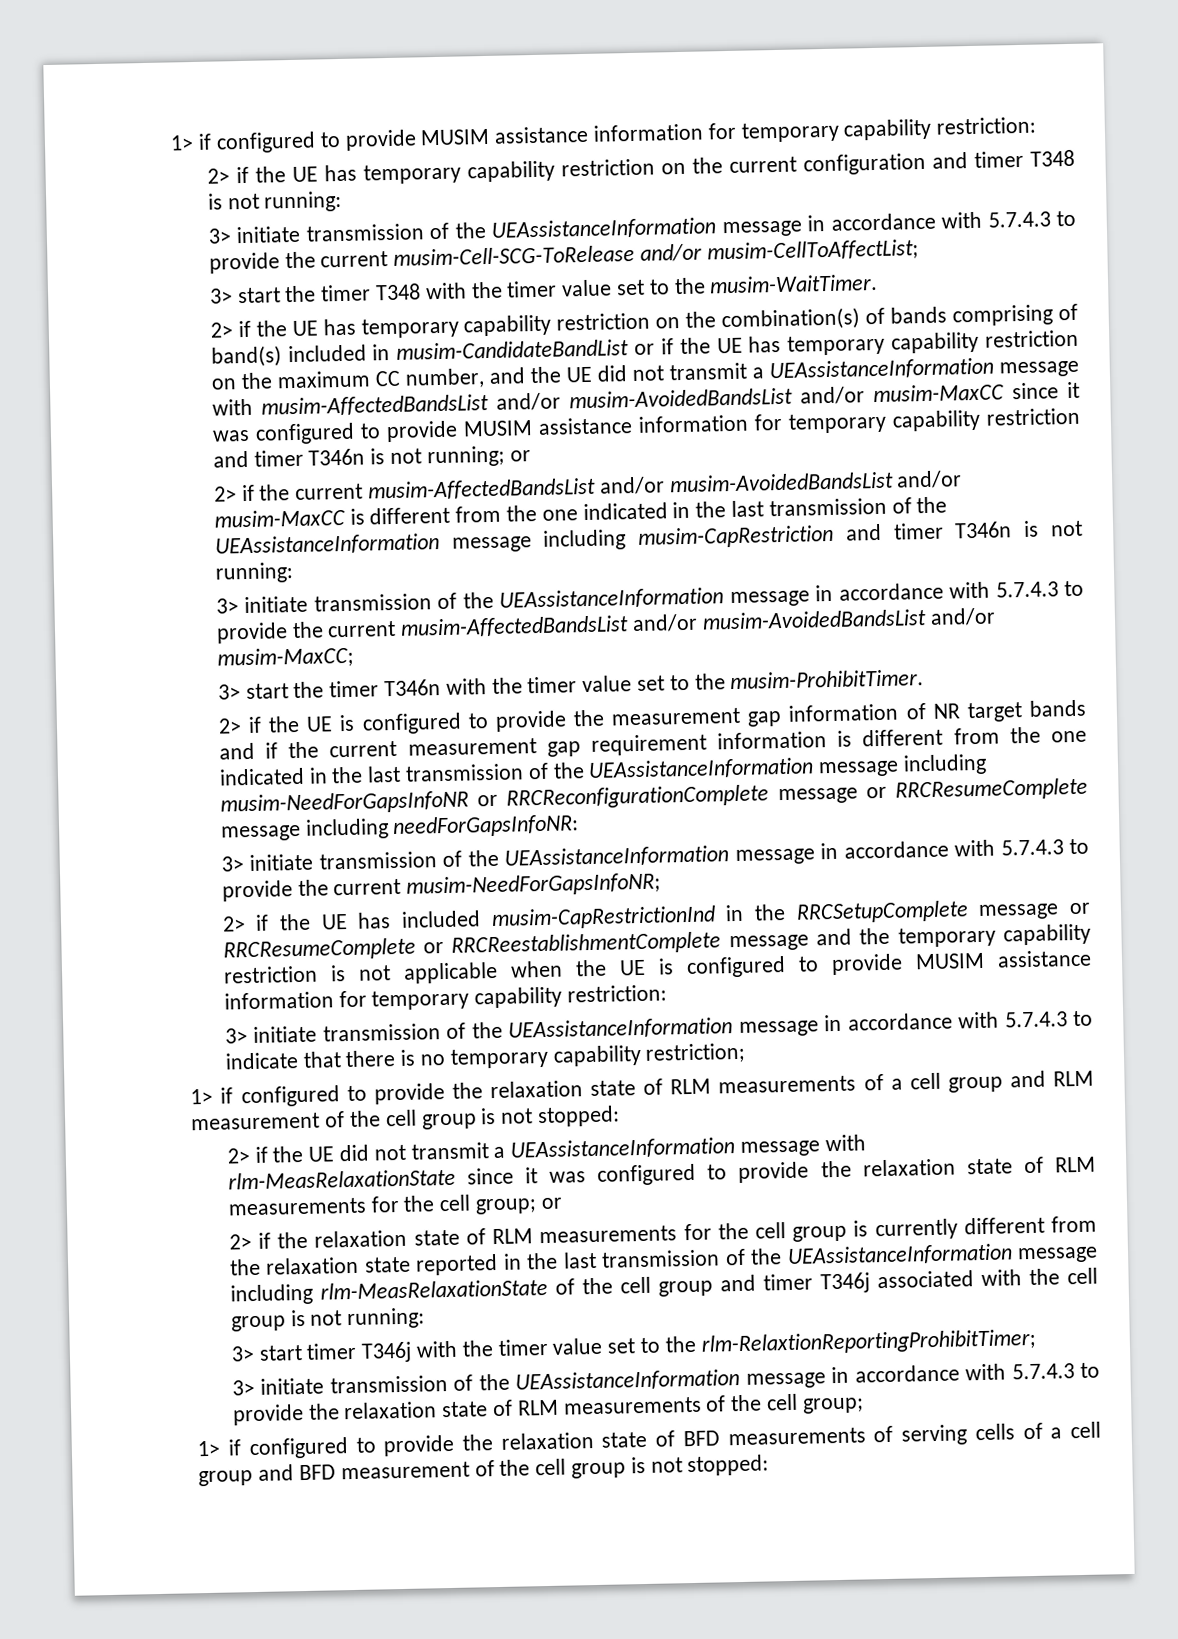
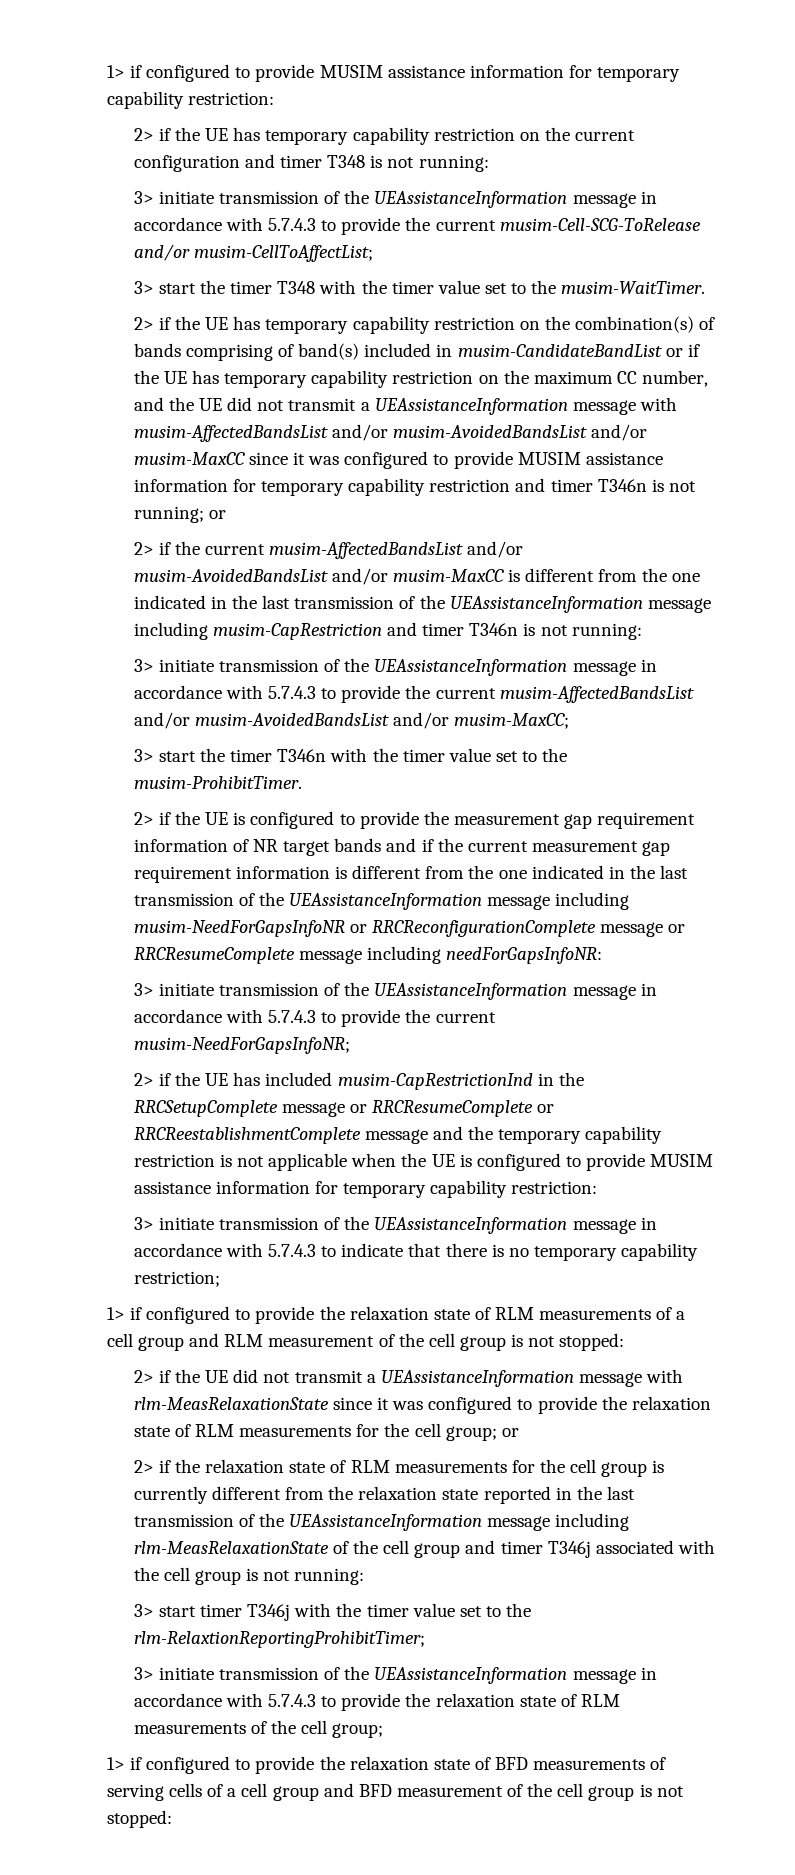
(783, 719) none -> [597,812,696,829] requirement

